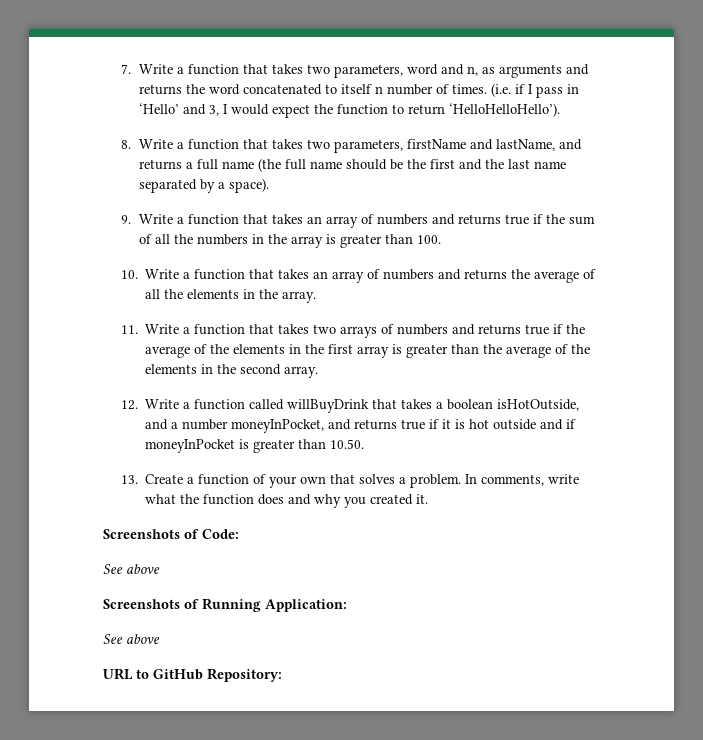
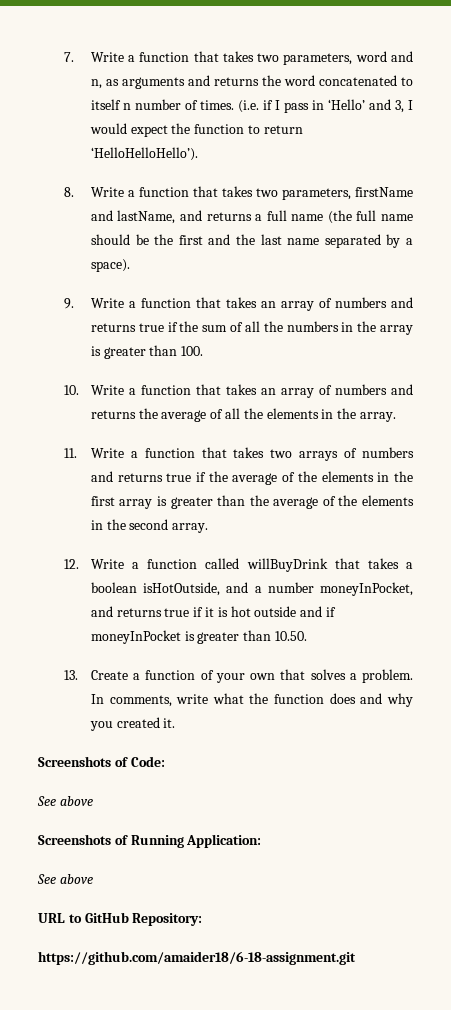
(282, 675) none -> [38,951,356,965] // https://github.com/amaider18/6-18-assignment.git

